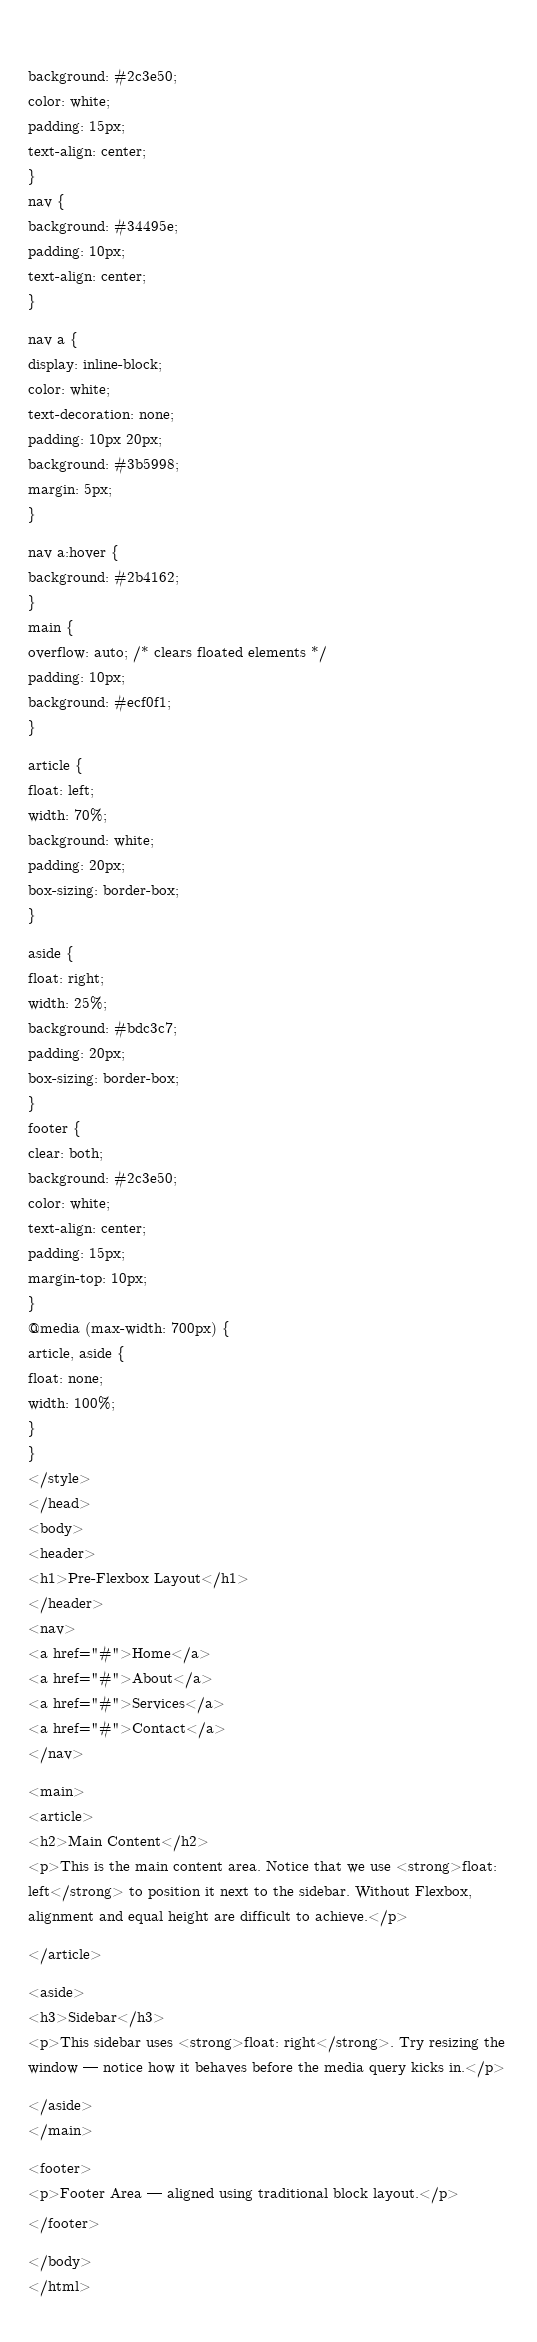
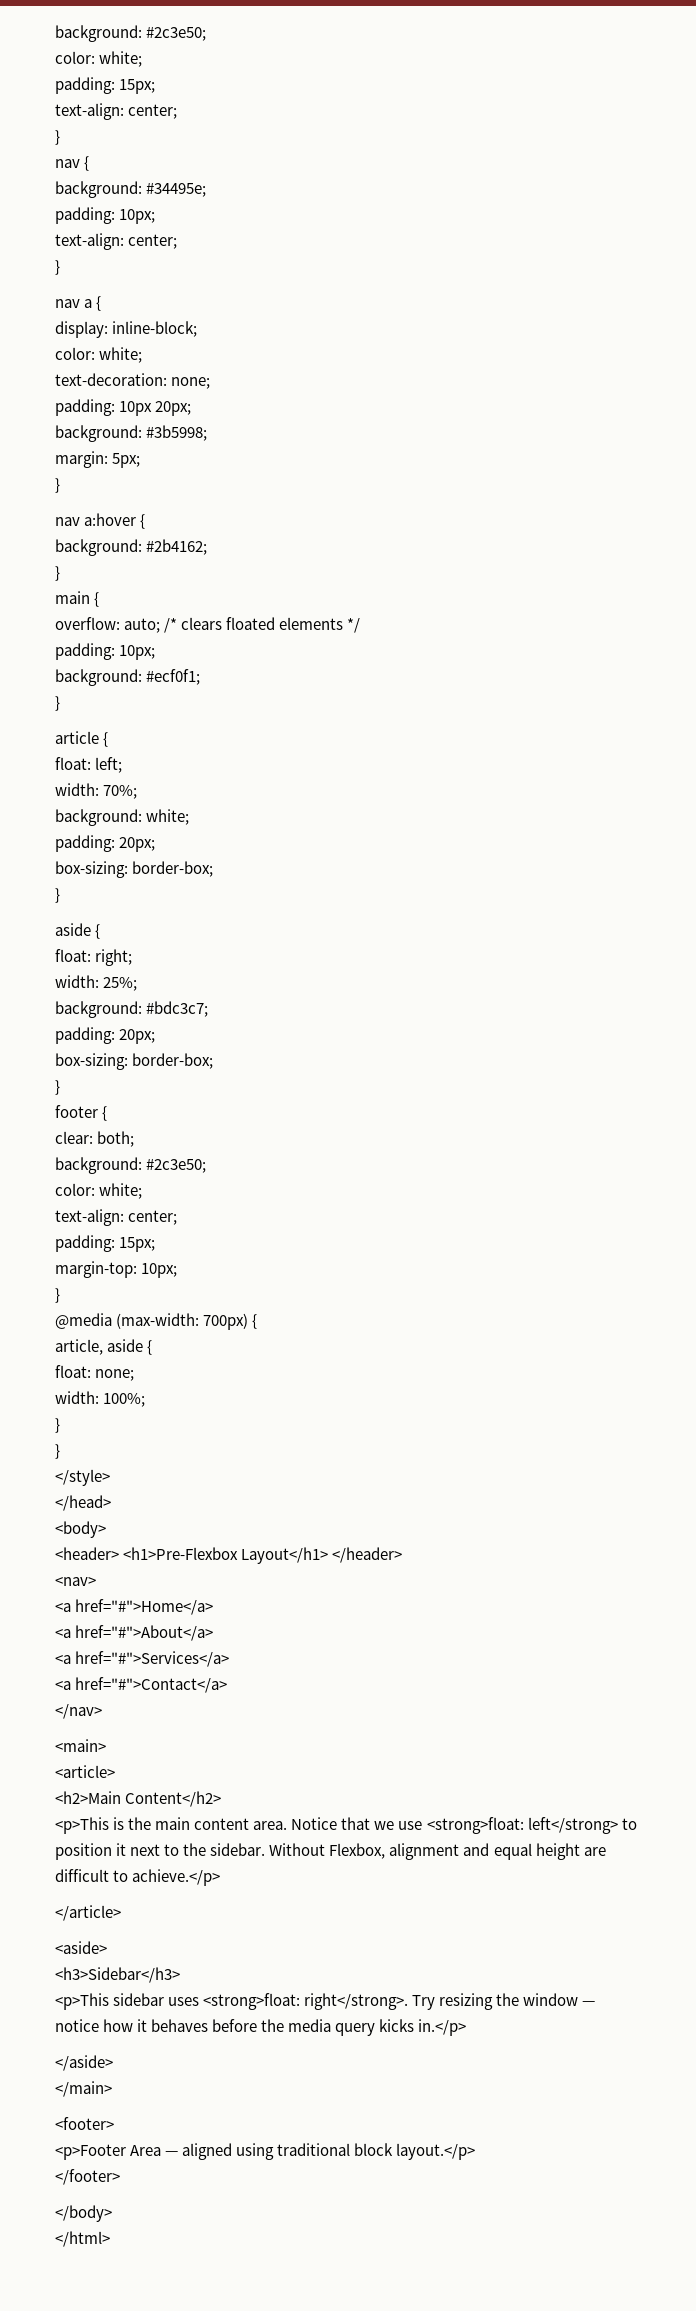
(96, 1553) // -> (119, 1553) none
(249, 1580) // -> (329, 1555) none

